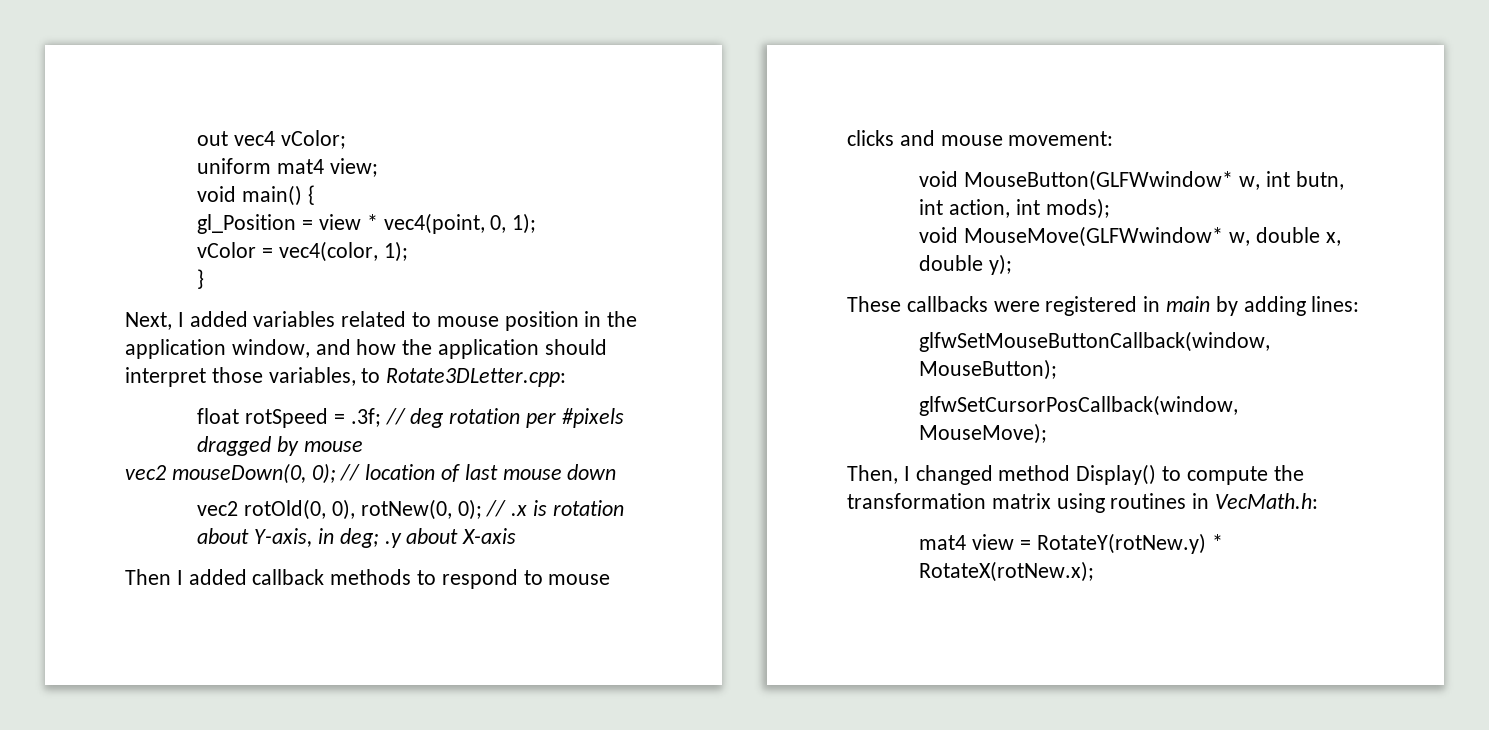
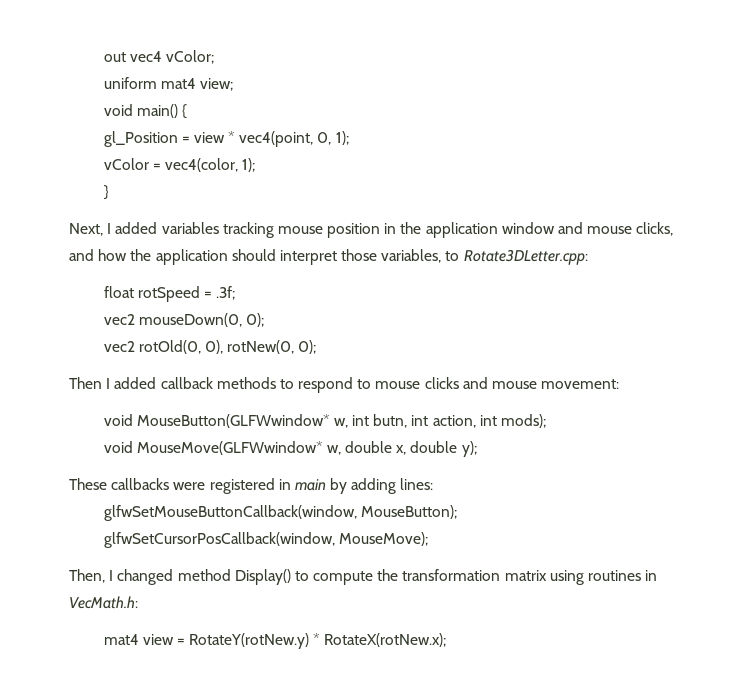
[341,311,432,327] related to -> [222,222,274,238] tracking
[231,339,310,358] window, -> [501,222,674,236] window and mouse clicks,
[385,408,624,428] [197,436,364,456] [125,463,617,484] // deg rotation per #pixels dragged by mouse // vec2 mouseDown(0, 0); // location of last mouse down -> [103,313,264,327] // vec2 mouseDown(0, 0);
[486,500,624,517] [197,528,517,548] // .x is rotation about Y-axis, in deg; .y about X-axis -> (317, 347) none

